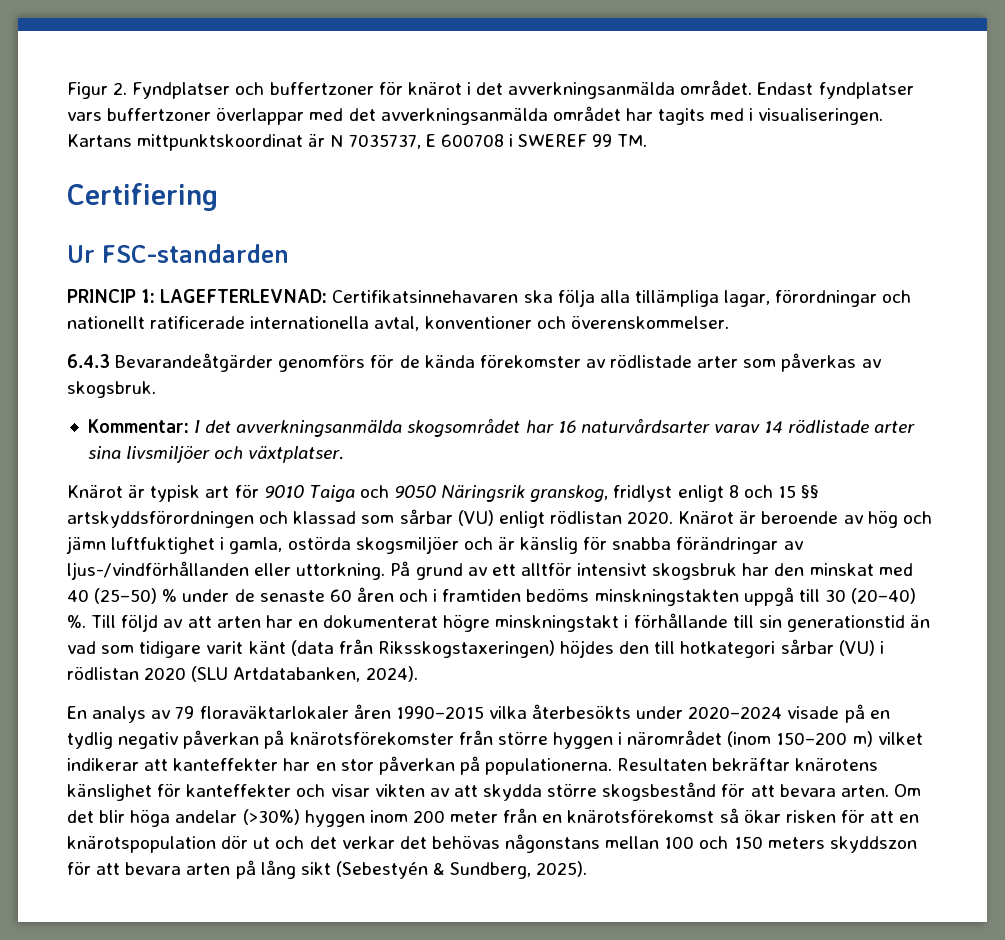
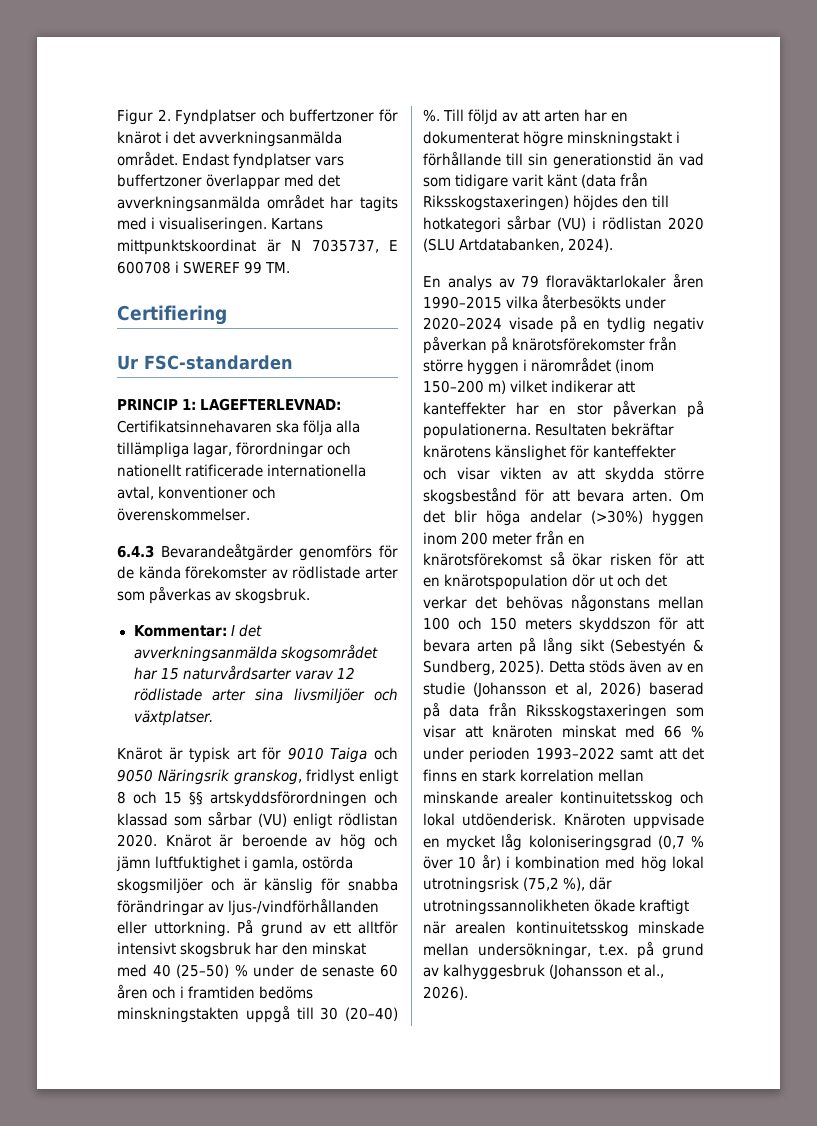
[557,420,576,433] 16 -> [160,668,179,680] 15
[764,421,784,433] 14 -> [336,667,355,679] 12
(588, 869) none -> [548,660,704,673] [423,682,704,697] [423,702,704,720] [423,725,704,738] [423,747,704,763] [423,769,645,782] [423,791,704,807] [423,813,704,829] [423,833,704,851] [423,854,704,872] [423,877,613,893] [423,899,690,915] [423,921,704,937] [423,941,704,959] [423,964,665,980] [423,986,468,1000] Detta stöds även av en studie (Johansson et al, 2026) baserad på data från Riksskogstaxeringen som visar att knäroten minskat med 66 % under perioden 1993–2022 samt att det finns en stark korrelation mellan minskande arealer kontinuitetsskog och lokal utdöenderisk. Knäroten uppvisade en mycket låg koloniseringsgrad (0,7 % över 10 år) i kombination med hög lokal utrotningsrisk (75,2 %), där utrotningssannolikheten ökade kraftigt när arealen kontinuitetsskog minskade mellan undersökningar, t.ex. på grund av kalhyggesbruk (Johansson et al., 2026).

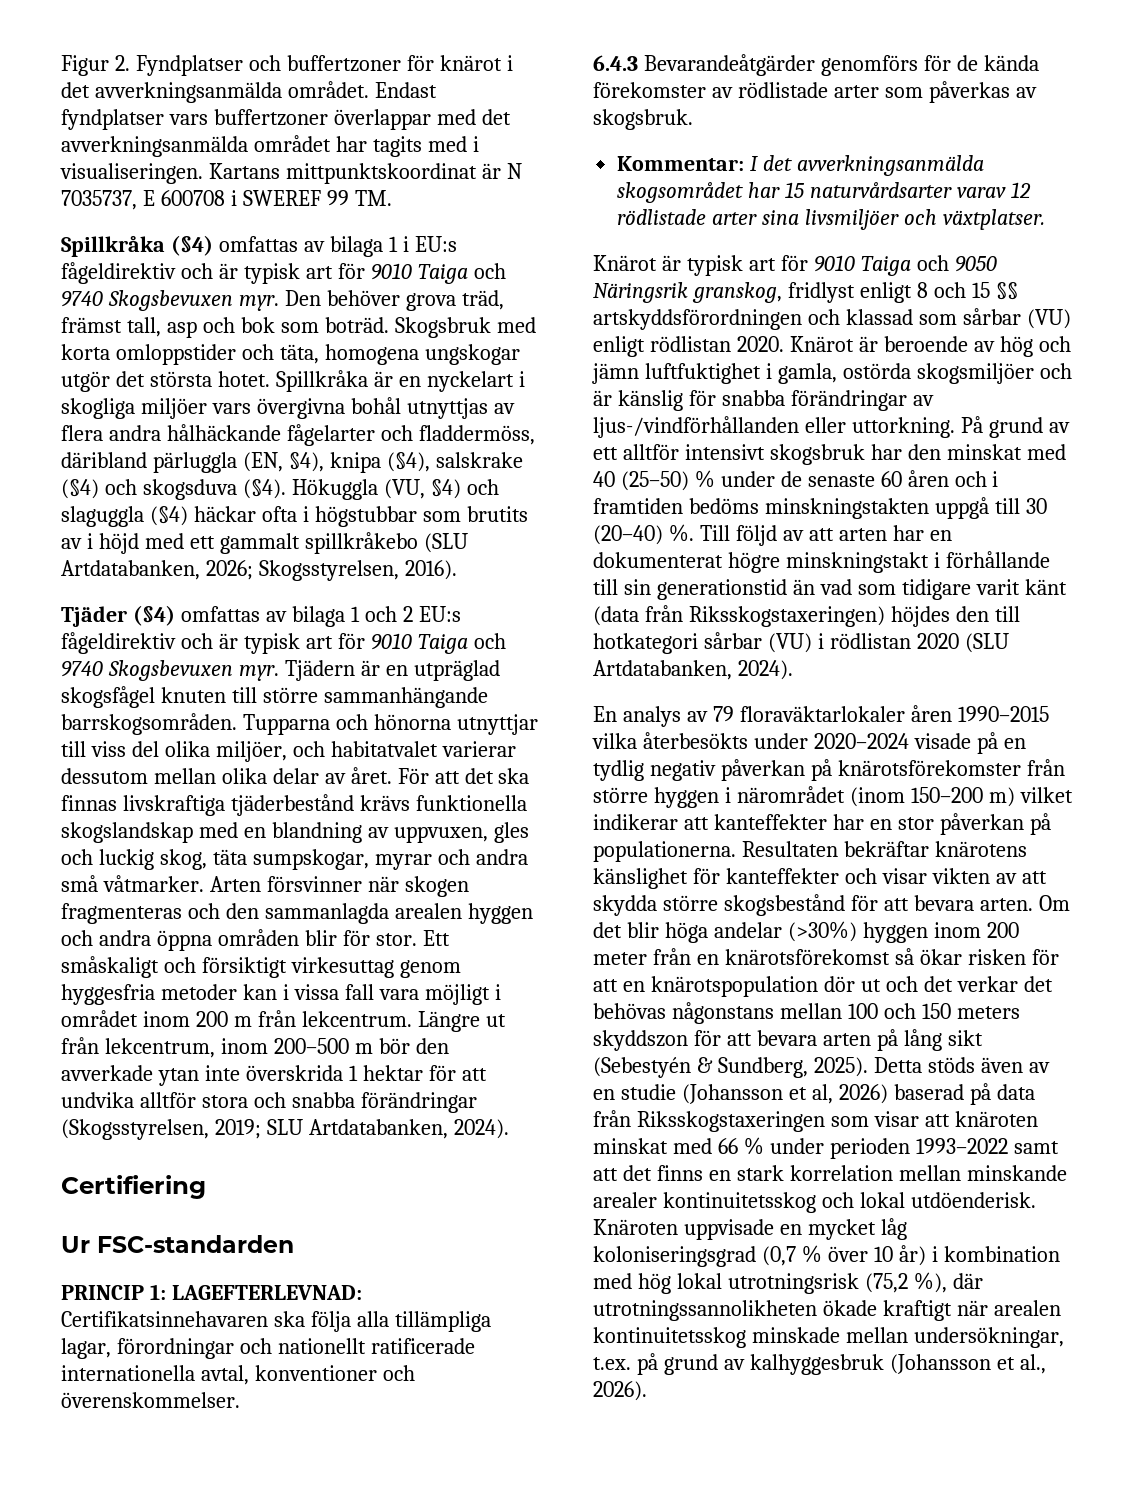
(291, 267) none -> [61,235,457,257] [61,262,506,284] [61,290,504,311] [61,317,536,338] [61,344,520,365] [61,370,525,392] [61,397,515,419] [61,424,535,446] [61,452,523,473] [61,479,499,500] [61,506,528,527] [61,532,468,554] [61,560,457,581] [61,605,461,627] [61,632,506,654] [61,660,500,681] [61,686,488,708] [61,713,538,735] [61,741,516,762] [61,767,530,784] [61,794,527,816] [61,822,529,843] [61,849,528,870] [61,875,469,897] [61,903,533,924] [61,929,450,951] [61,956,461,978] [61,984,501,1005] [61,1010,506,1032] [61,1037,449,1058] [61,1065,487,1086] [61,1092,477,1113] [61,1119,509,1140] // Spillkråka (§4) omfattas av bilaga 1 i EU:s fågeldirektiv och är typisk art för 9010 Taiga och 9740 Skogsbevuxen myr. Den behöver grova träd, främst tall, asp och bok som boträd. Skogsbruk med korta omloppstider och täta, homogena ungskogar utgör det största hotet. Spillkråka är en nyckelart i skogliga miljöer vars övergivna bohål utnyttjas av flera andra hålhäckande fågelarter och fladdermöss, däribland pärluggla (EN, §4), knipa (§4), salskrake (§4) och skogsduva (§4). Hökuggla (VU, §4) och slaguggla (§4) häckar ofta i högstubbar som brutits av i höjd med ett gammalt spillkråkebo (SLU Artdatabanken, 2026; Skogsstyrelsen, 2016). // Tjäder (§4) omfattas av bilaga 1 och 2 EU:s fågeldirektiv och är typisk art för 9010 Taiga och 9740 Skogsbevuxen myr. Tjädern är en utpräglad skogsfågel knuten till större sammanhängande barrskogsområden. Tupparna och hönorna utnyttjar till viss del olika miljöer, och habitatvalet varierar dessutom mellan olika delar av året. För att det ska finnas livskraftiga tjäderbestånd krävs funktionella skogslandskap med en blandning av uppvuxen, gles och luckig skog, täta sumpskogar, myrar och andra små våtmarker. Arten försvinner när skogen fragmenteras och den sammanlagda arealen hyggen och andra öppna områden blir för stor. Ett småskaligt och försiktigt virkesuttag genom hyggesfria metoder kan i vissa fall vara möjligt i området inom 200 m från lekcentrum. Längre ut från lekcentrum, inom 200–500 m bör den avverkade ytan inte överskrida 1 hektar för att undvika alltför stora och snabba förändringar (Skogsstyrelsen, 2019; SLU Artdatabanken, 2024).

